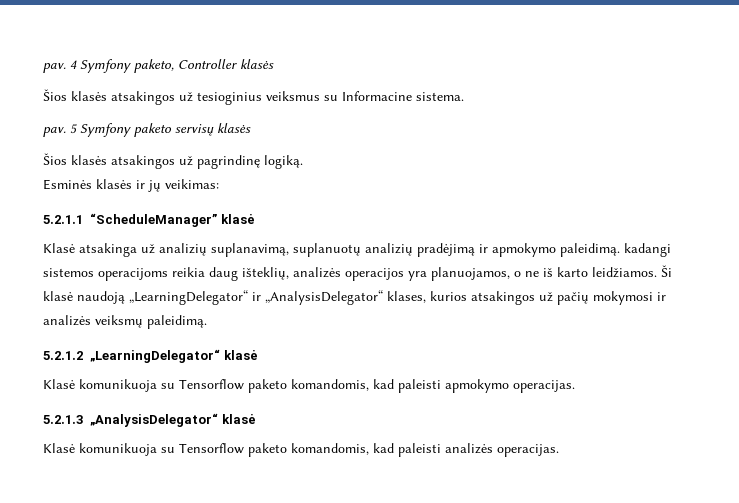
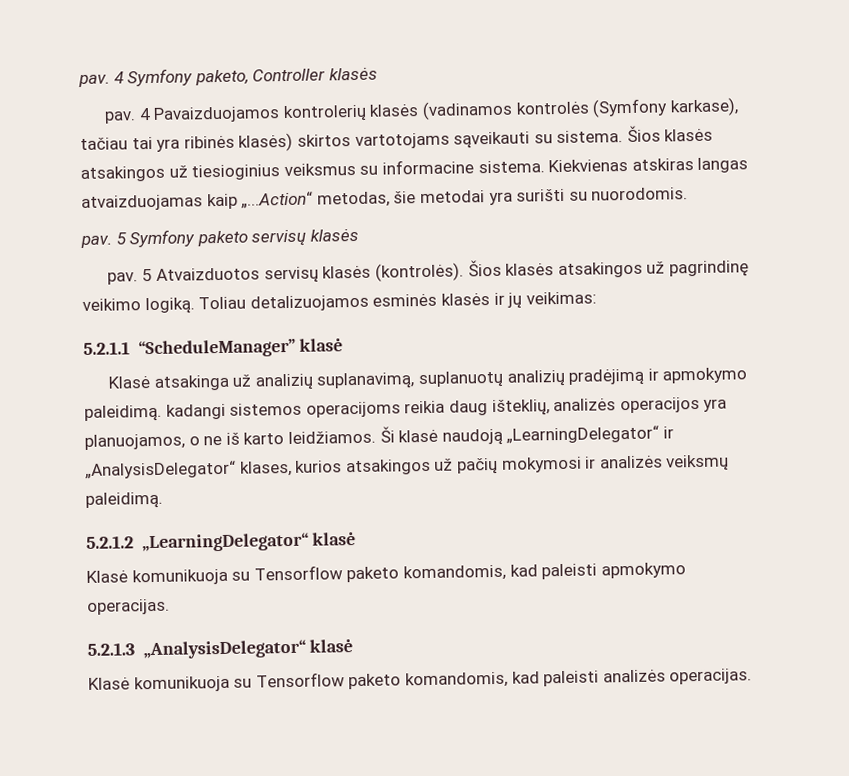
[43,89,262,105] Šios klasės atsakingos už tesioginius -> [104,97,739,124] [80,125,714,152] [80,164,281,183] pav. 4 Pavaizduojamos kontrolerių klasės (vadinamos kontrolės (Symfony karkase), tačiau tai yra ribinės klasės) skirtos vartotojams sąveikauti su sistema. Šios klasės atsakingos už tiesioginius
[342,91,464,101] Informacine sistema. -> [381,157,749,175] [81,187,689,212] informacine sistema. Kiekvienas atskiras langas atvaizduojamas kaip „...Action“ metodas, šie metodai yra surišti su nuorodomis.
(251, 128) none -> [107,262,465,285] pav. 5 Atvaizduotos servisų klasės (kontrolės).
(260, 162) none -> [82,298,141,312] veikimo
[43,179,92,190] // Esminės -> [198,293,438,312] Toliau detalizuojamos esminės

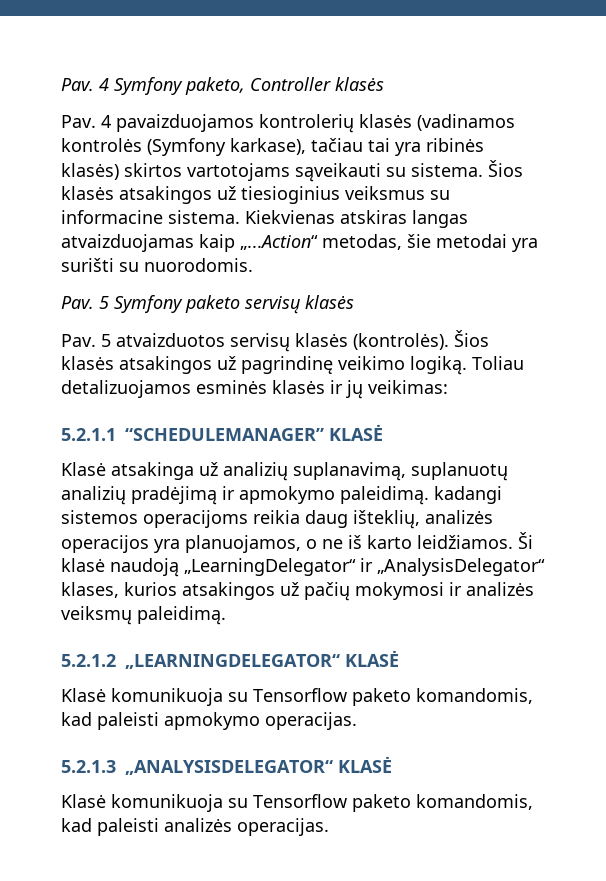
[78,74,110,88] pav. -> [61,78,94,91] Pav.
[104,106,281,124] pav. 4 Pavaizduojamos -> [61,114,254,132] Pav. 4 pavaizduojamos
[80,235,112,249] pav. -> [61,296,94,309] Pav.
[107,267,261,285] pav. 5 Atvaizduotos -> [61,333,225,347] Pav. 5 atvaizduotos
[137,338,344,359] “ScheduleManager” klasė -> [125,424,383,441] “SCHEDULEMANAGER” KLASĖ
[141,532,357,553] „LearningDelegator“ klasė -> [125,650,399,669] „LEARNINGDELEGATOR“ KLASĖ
[142,639,354,660] „AnalysisDelegator“ klasė -> [125,756,392,775] „ANALYSISDELEGATOR“ KLASĖ

